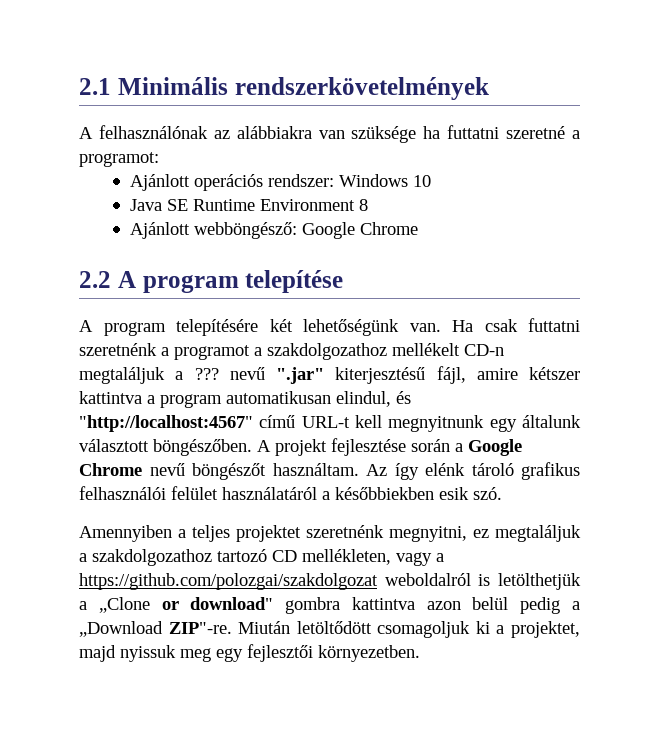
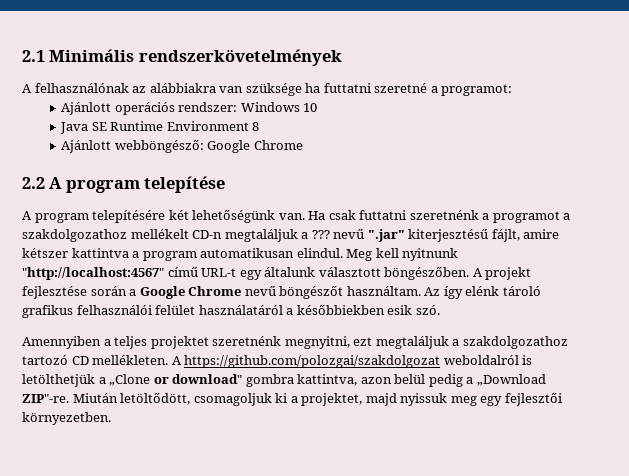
[436,366,466,384] fájl, -> [491,229,520,242] fájlt,
[336,391,411,407] elindul, és -> [296,248,459,261] elindul. Meg kell nyitnunk
[355,415,485,432] kell megnyitnunk -> (237, 272) none
[473,529,489,538] ez -> [353,337,373,346] ezt
[302,549,444,566] mellékleten, vagy a -> [92,355,182,365] mellékleten. A
[351,597,415,610] kattintva -> [297,374,358,386] kattintva,
[296,621,372,634] letöltődött -> [120,392,191,405] letöltődött,

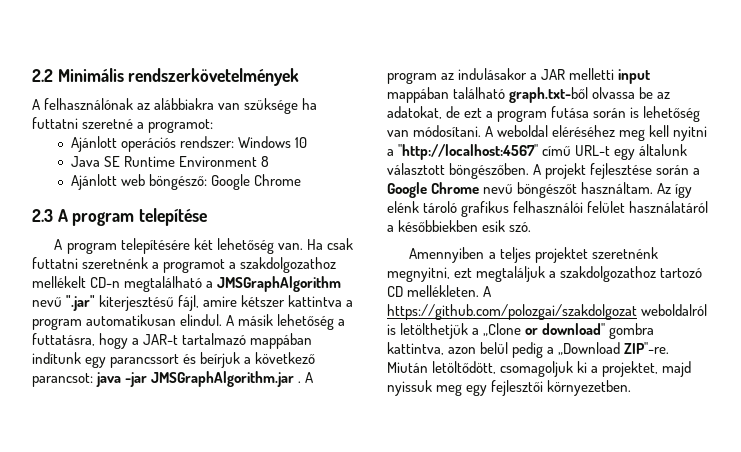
[22,50,45,62] 2.1 -> [32,69,53,82] 2.2
[114,139,204,153] webböngésző: -> [121,174,208,190] web böngésző:
[22,177,45,189] 2.2 -> [32,209,53,222] 2.3
[192,209,276,223] lehetőségünk -> [216,238,274,254] lehetőség
[224,229,330,242] megtaláljuk a ??? -> [124,276,342,292] megtalálható a JMSGraphAlgorithm
[491,229,520,242] fájlt, -> [178,295,200,311] fájl,
[346,248,459,261] Meg kell nyitnunk -> [226,314,346,330] [32,333,313,349] [32,352,316,368] [32,371,314,387] [387,68,651,84] [387,87,671,103] [387,106,701,122] [387,125,708,141] [387,149,394,156] A másik lehetőség a futtatásra, hogy a JAR-t tartalmazó mappában indítunk egy parancssort és beírjuk a következő parancsot: java -jar JMSGraphAlgorithm.jar . A program az indulásakor a JAR melletti input mappában található graph.txt-ből olvassa be az adatokat, de ezt a program futása során is lehetőség van módosítani. A weboldal eléréséhez meg kell nyitni a

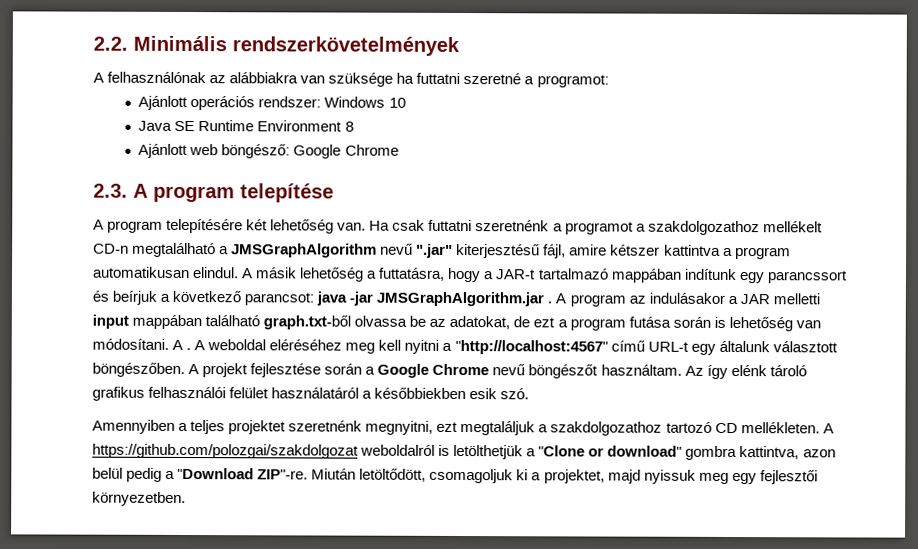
[32,69,53,82] 2.2 -> [93,36,128,51] 2.2.
[32,209,53,222] 2.3 -> [93,183,128,198] 2.3.
(494, 131) none -> [186,340,206,351] . A
[483,323,522,336] „Clone -> [538,445,586,457] "Clone
[558,342,621,355] „Download -> [177,467,255,480] "Download

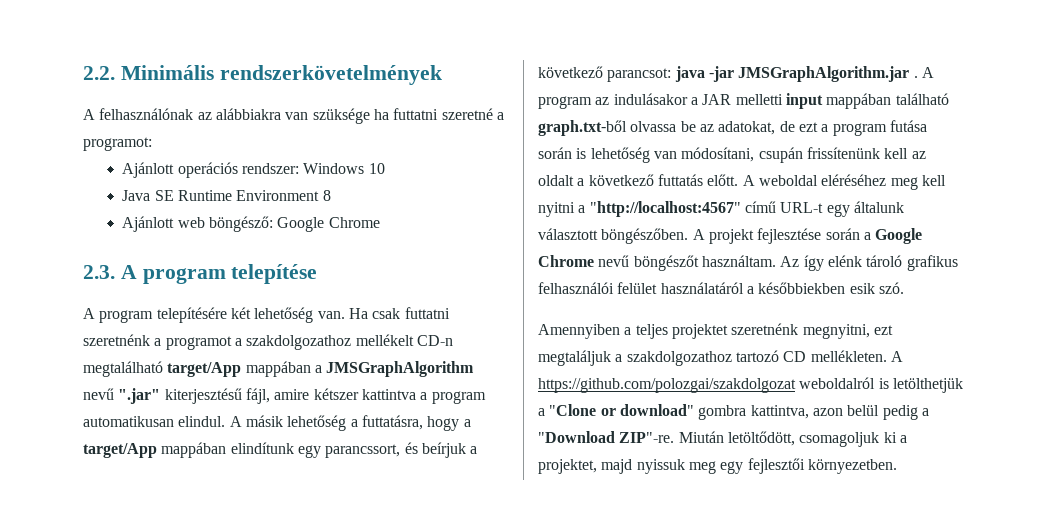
(217, 250) none -> [167,361,311,377] target/App mappában
[495,268,848,284] JAR-t tartalmazó mappában indítunk egy parancssort -> [83,442,401,458] target/App mappában elindítunk egy parancssort,
[92,338,192,351] módosítani. A . -> [681,147,926,163] [538,174,739,186] módosítani, csupán frissítenünk kell az oldalt a következő futtatás előtt.

